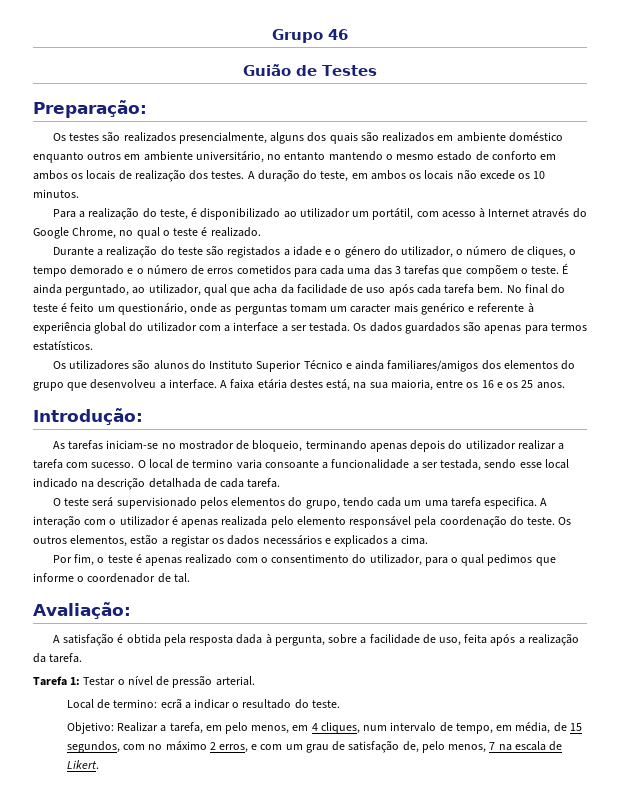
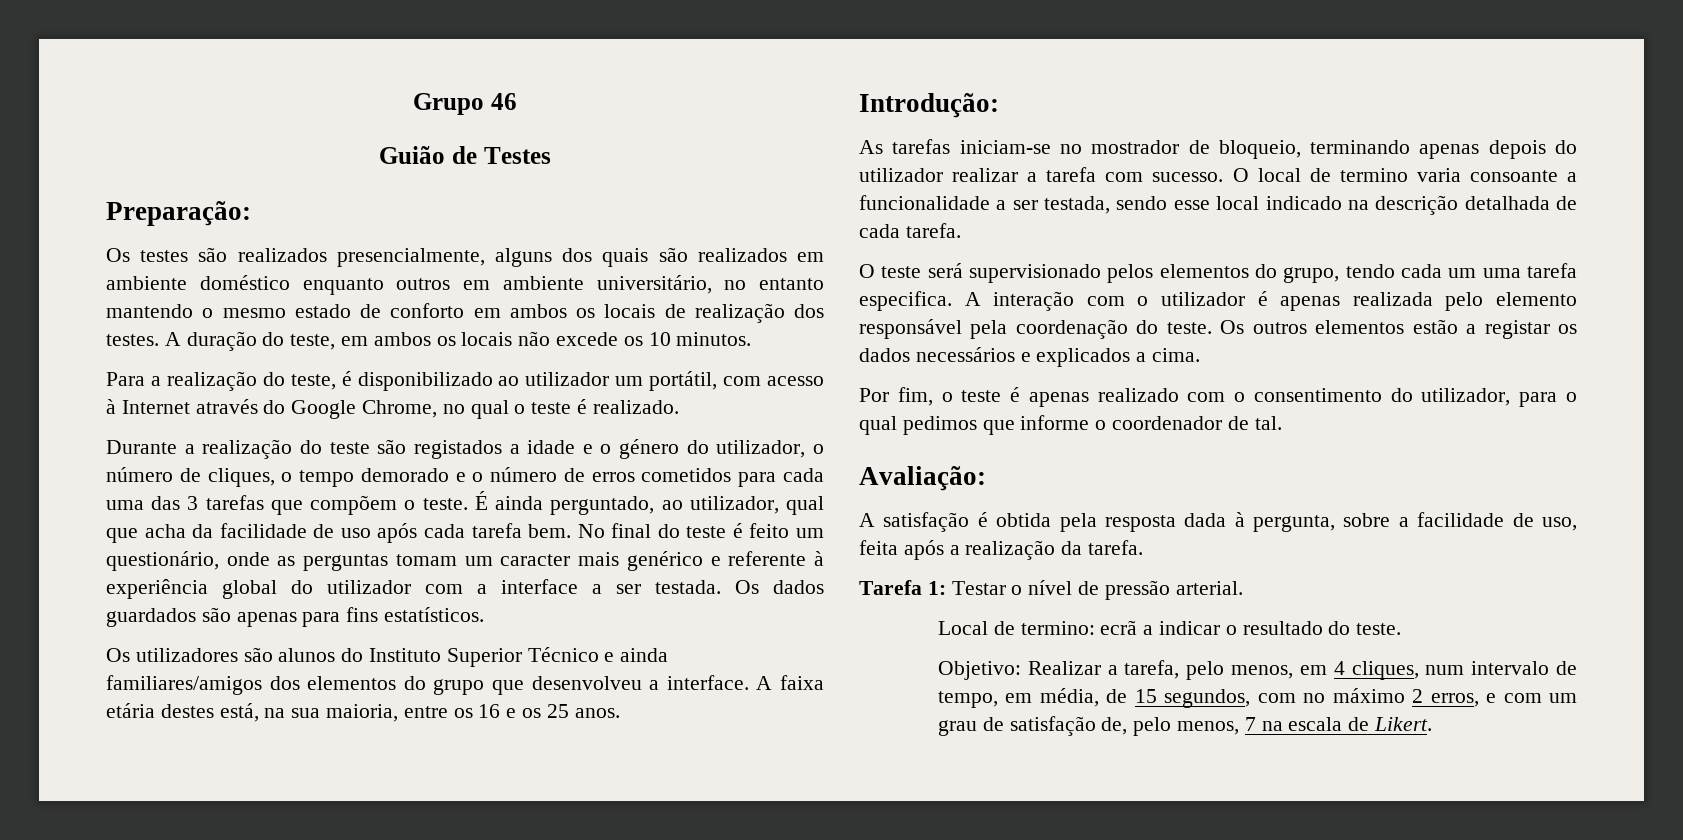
[550,323,587,331] termos -> [346,607,379,622] fins
[70,535,128,547] elementos, -> [1315,320,1405,334] elementos
[205,725,222,731] em -> (1180, 669) none

